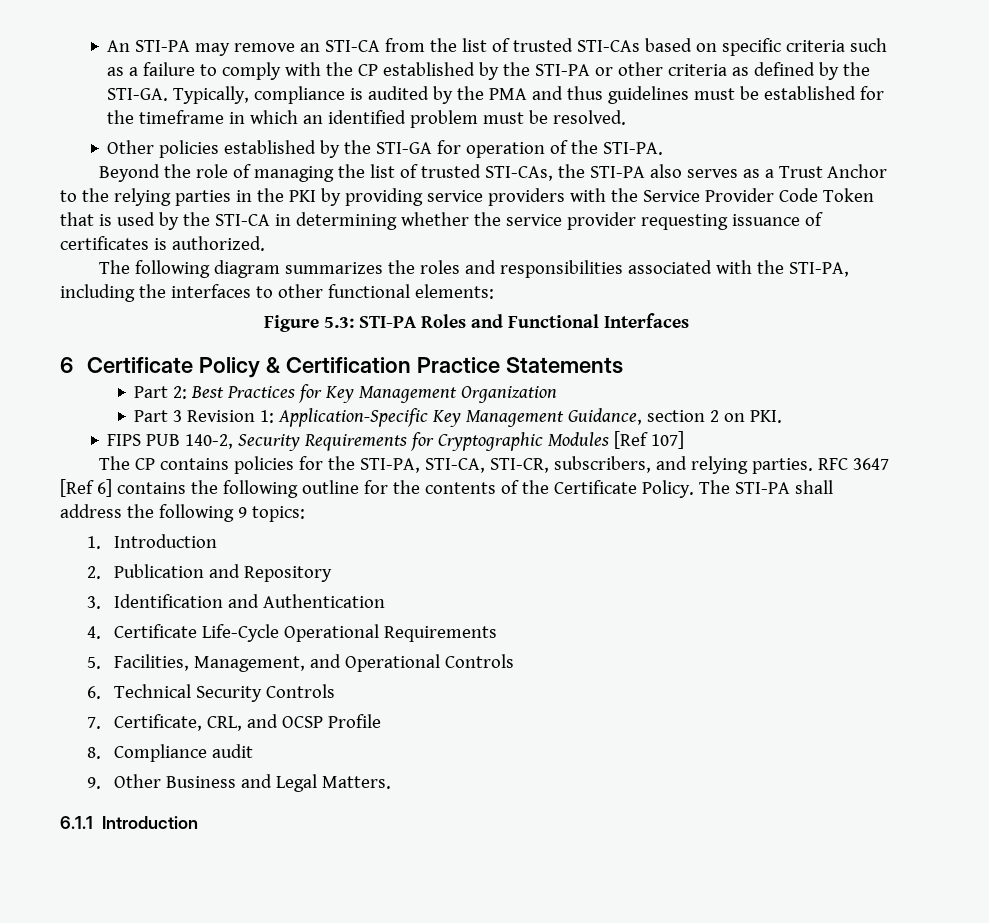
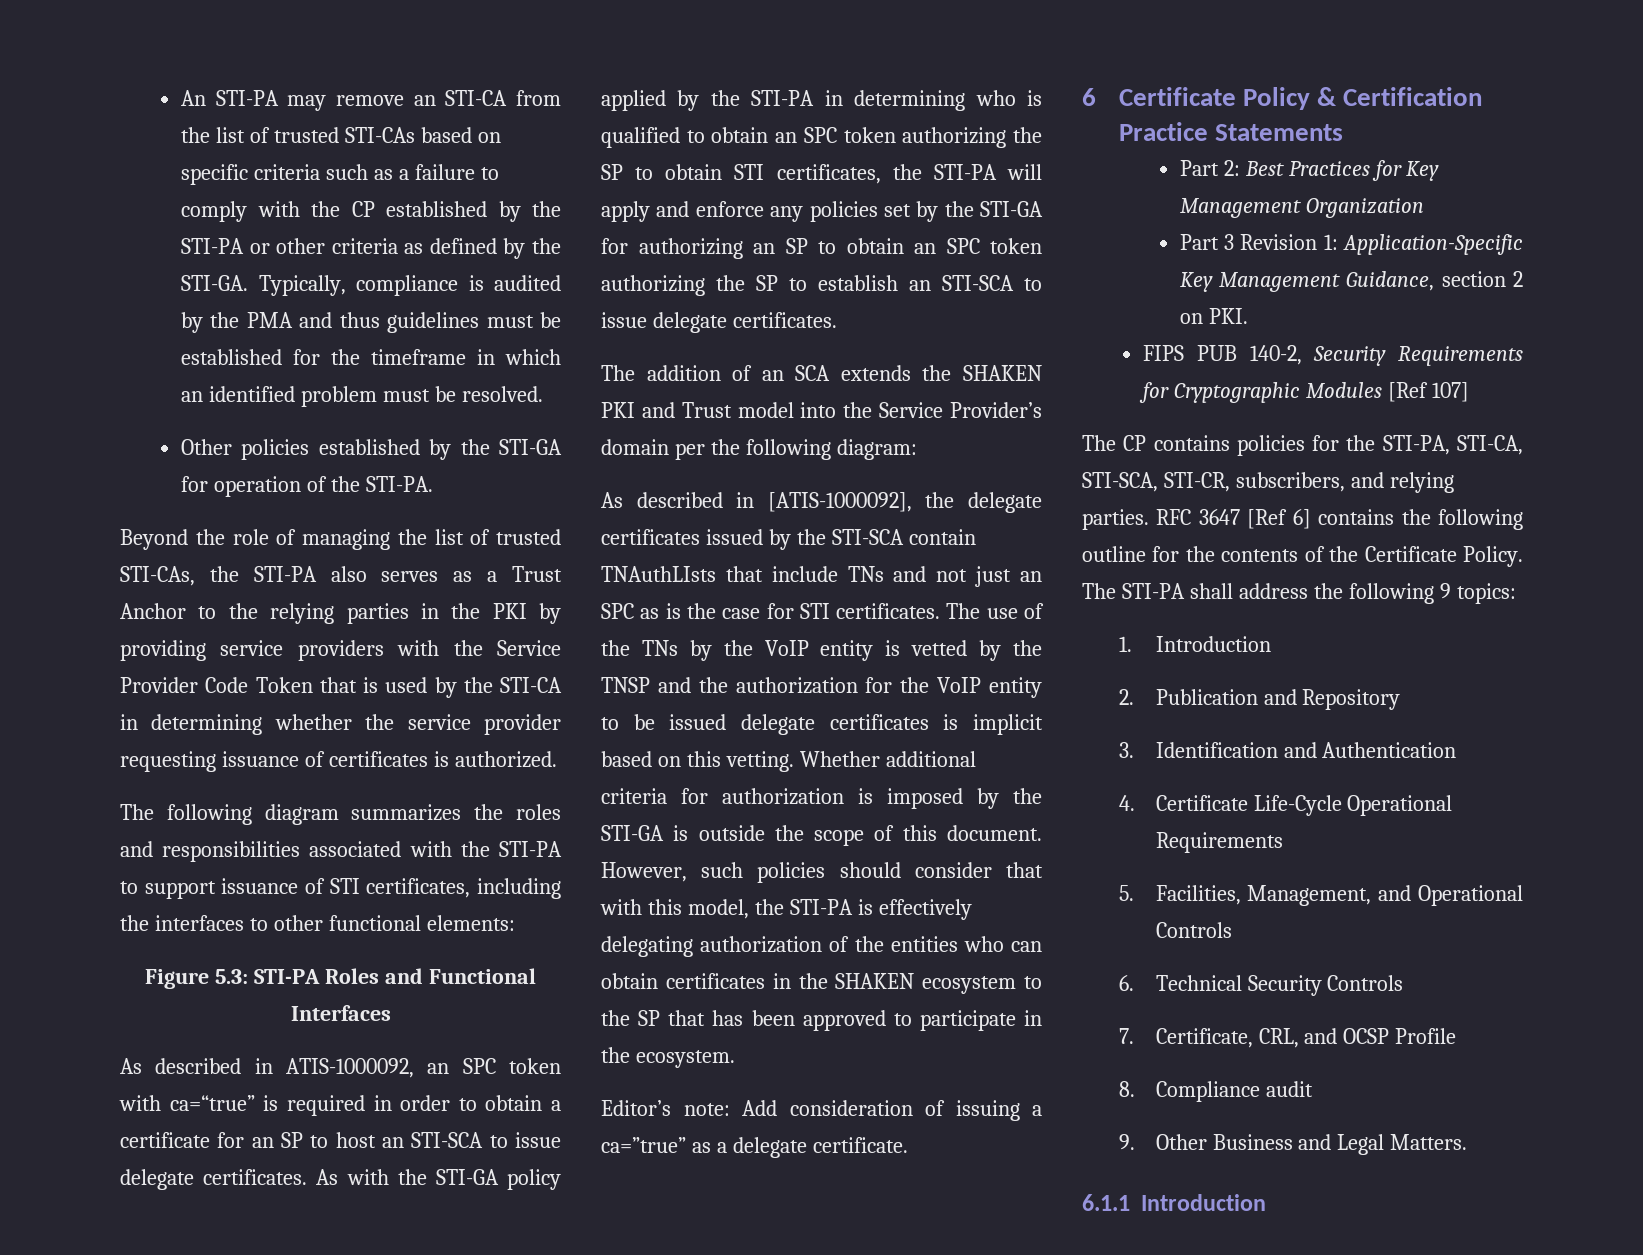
[788,262,849,277] STI-PA, -> [498,841,562,857] [120,878,471,899] STI-PA to support issuance of STI certificates,
(689, 320) none -> [120,1058,561,1078] [119,1095,561,1116] [120,1132,561,1148] [120,1169,561,1190] [601,90,1042,111] [601,127,1042,148] [601,164,1042,184] [601,201,1043,222] [601,238,1042,259] [601,275,1042,296] [601,312,837,333] [601,365,1042,381] [601,402,1042,418] [601,439,917,460] [601,492,1042,513] [601,529,976,550] [601,566,1042,587] [601,603,1044,619] [601,640,1042,661] [601,677,1042,698] [601,714,1043,735] [601,751,976,772] [601,788,1042,809] [601,825,1042,846] [601,862,1043,883] [600,899,972,920] [601,936,1042,957] [601,973,1042,994] [601,1010,1042,1031] [601,1047,735,1068] [601,1100,1042,1121] [601,1137,908,1158] // As described in ATIS-1000092, an SPC token with ca=“true” is required in order to obtain a certificate for an SP to host an STI-SCA to issue delegate certificates. As with the STI-GA policy applied by the STI-PA in determining who is qualified to obtain an SPC token authorizing the SP to obtain STI certificates, the STI-PA will apply and enforce any policies set by the STI-GA for authorizing an SP to obtain an SPC token authorizing the SP to establish an STI-SCA to issue delegate certificates. // The addition of an SCA extends the SHAKEN PKI and Trust model into the Service Provider’s domain per the following diagram: // As described in [ATIS-1000092], the delegate certificates issued by the STI-SCA contain TNAuthLIsts that include TNs and not just an SPC as is the case for STI certificates. The use of the TNs by the VoIP entity is vetted by the TNSP and the authorization for the VoIP entity to be issued delegate certificates is implicit based on this vetting. Whether additional criteria for authorization is imposed by the STI-GA is outside the scope of this document. However, such policies should consider that with this model, the STI-PA is effectively delegating authorization of the entities who can obtain certificates in the SHAKEN ecosystem to the SP that has been approved to participate in the ecosystem. // Editor’s note: Add consideration of issuing a ca=”true” as a delegate certificate.
(485, 465) none -> [1082,472,1158,492] STI-SCA,

